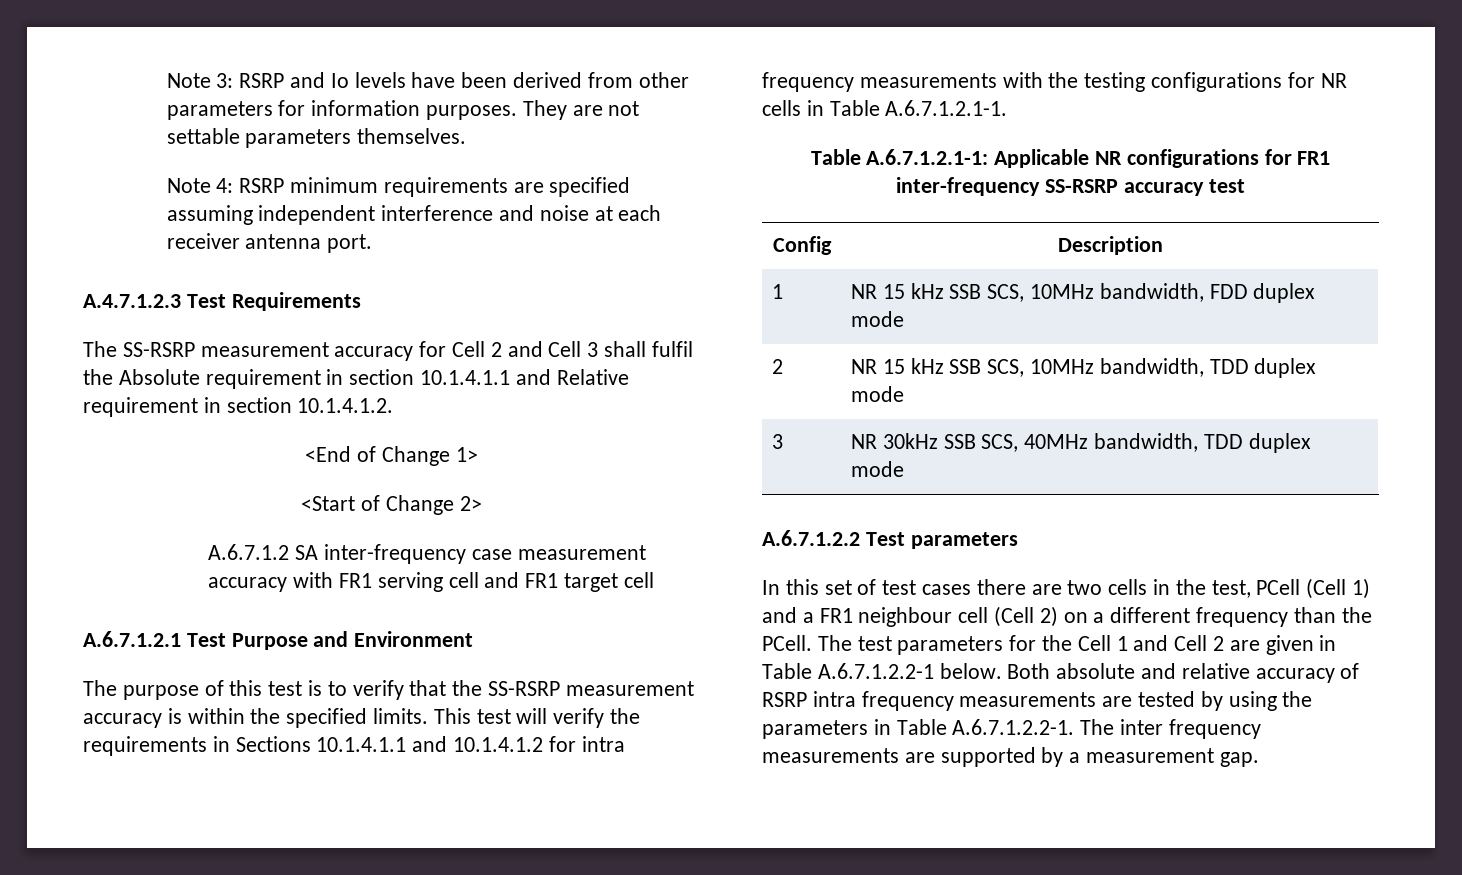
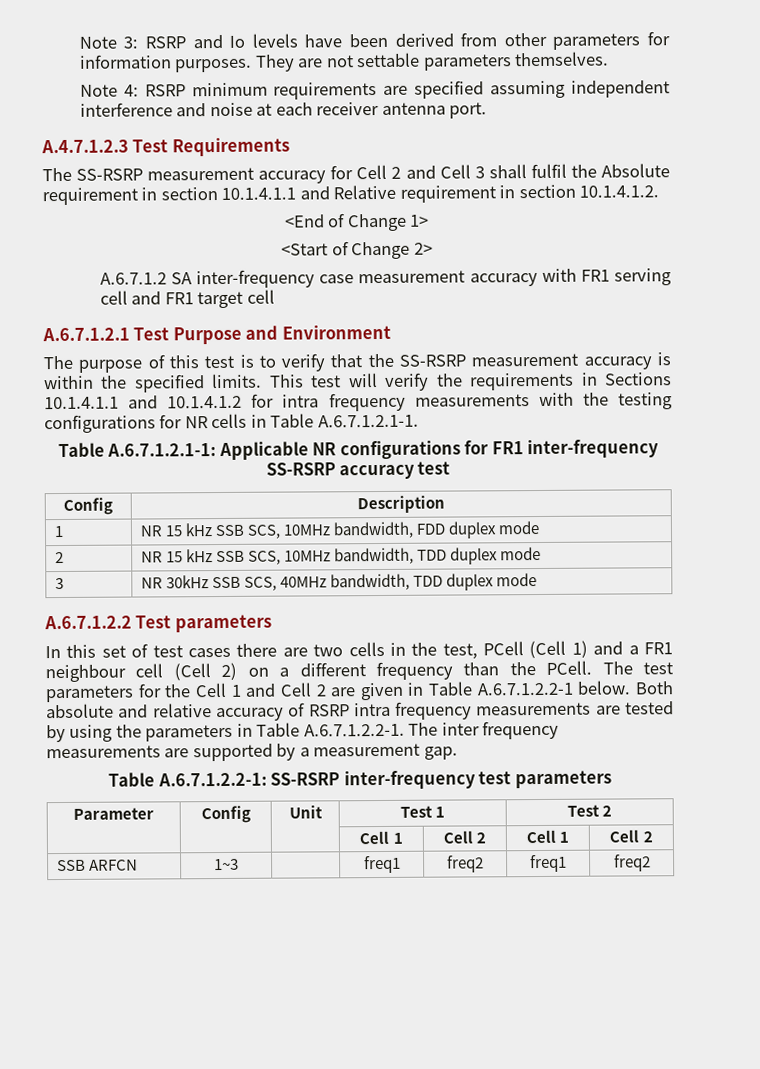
(1259, 759) none -> [108,770,612,790] [73,807,154,820] [200,805,251,824] [288,805,323,819] [399,805,446,818] [566,804,613,817] [359,830,403,845] [442,830,487,844] [525,829,570,844] [609,829,653,843] [56,859,138,872] [214,858,239,871] [363,855,401,874] [446,855,484,873] [530,854,567,873] [613,854,651,872] // Table A.6.7.1.2.2-1: SS-RSRP inter-frequency test parameters // Parameter | Config | Unit | Test 1 | Test 2 // | | | Cell 1 | Cell 2 | Cell 1 | Cell 2 // SSB ARFCN | 1~3 | | freq1 | freq2 | freq1 | freq2

